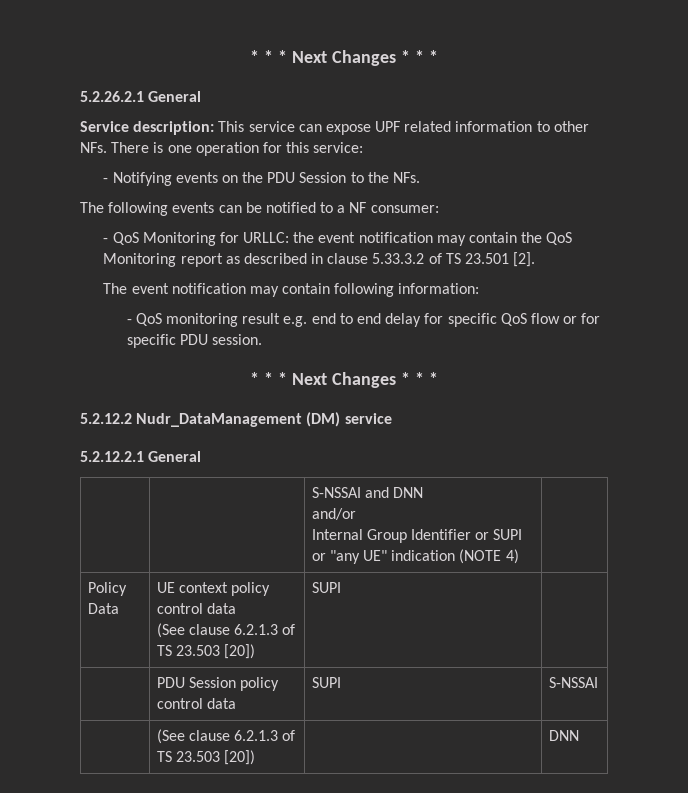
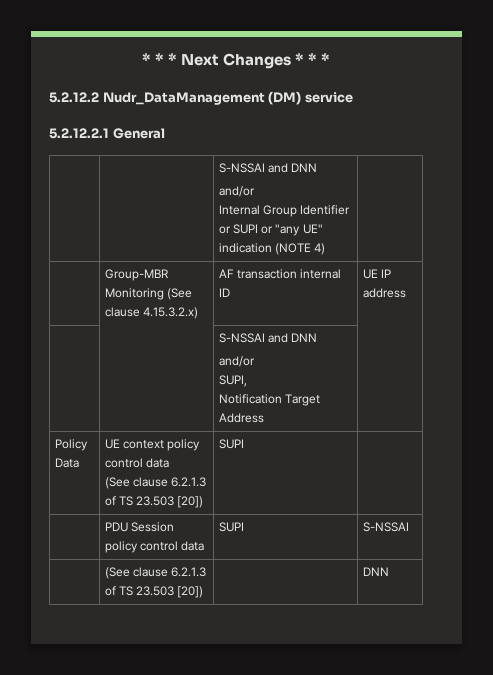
[250,50,438,66] [80,91,202,102] [80,121,589,135] [80,142,364,156] [103,172,421,186] [80,202,439,216] [103,232,573,246] [103,252,536,267] [103,283,480,297] [126,313,601,327] [126,334,263,348] [250,372,438,388] * * * Next Changes * * * // 5.2.26.2.1 General // Service description: This service can expose UPF related information to other NFs. There is one operation for this service: // - Notifying events on the PDU Session to the NFs. // The following events can be notified to a NF consumer: // - QoS Monitoring for URLLC: the event notification may contain the QoS Monitoring report as described in clause 5.33.3.2 of TS 23.501 [2]. // The event notification may contain following information: // - QoS monitoring result e.g. end to end delay for specific QoS flow or for specific PDU session. // * * * Next Changes * * * -> [141,53,331,69] * * * Next Changes * * *
(519, 556) none -> [104,269,169,281] [104,288,192,300] [104,307,198,319] [218,269,342,279] [218,288,230,297] [362,269,391,279] [362,288,406,298] [218,333,318,343] [218,356,255,367] [218,375,247,387] [218,394,320,406] [218,413,264,423] // | Group-MBR Monitoring (See clause 4.15.3.2.x) | AF transaction internal ID | UE IP address // | | S-NSSAI and DNN // and/or // SUPI, // Notification Target Address |

